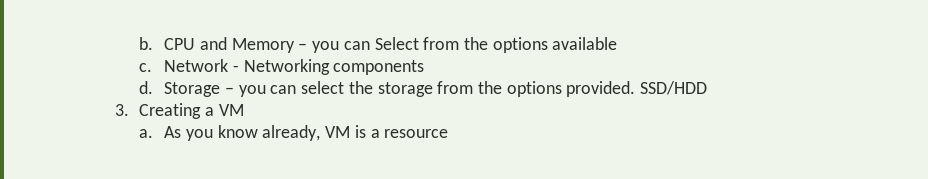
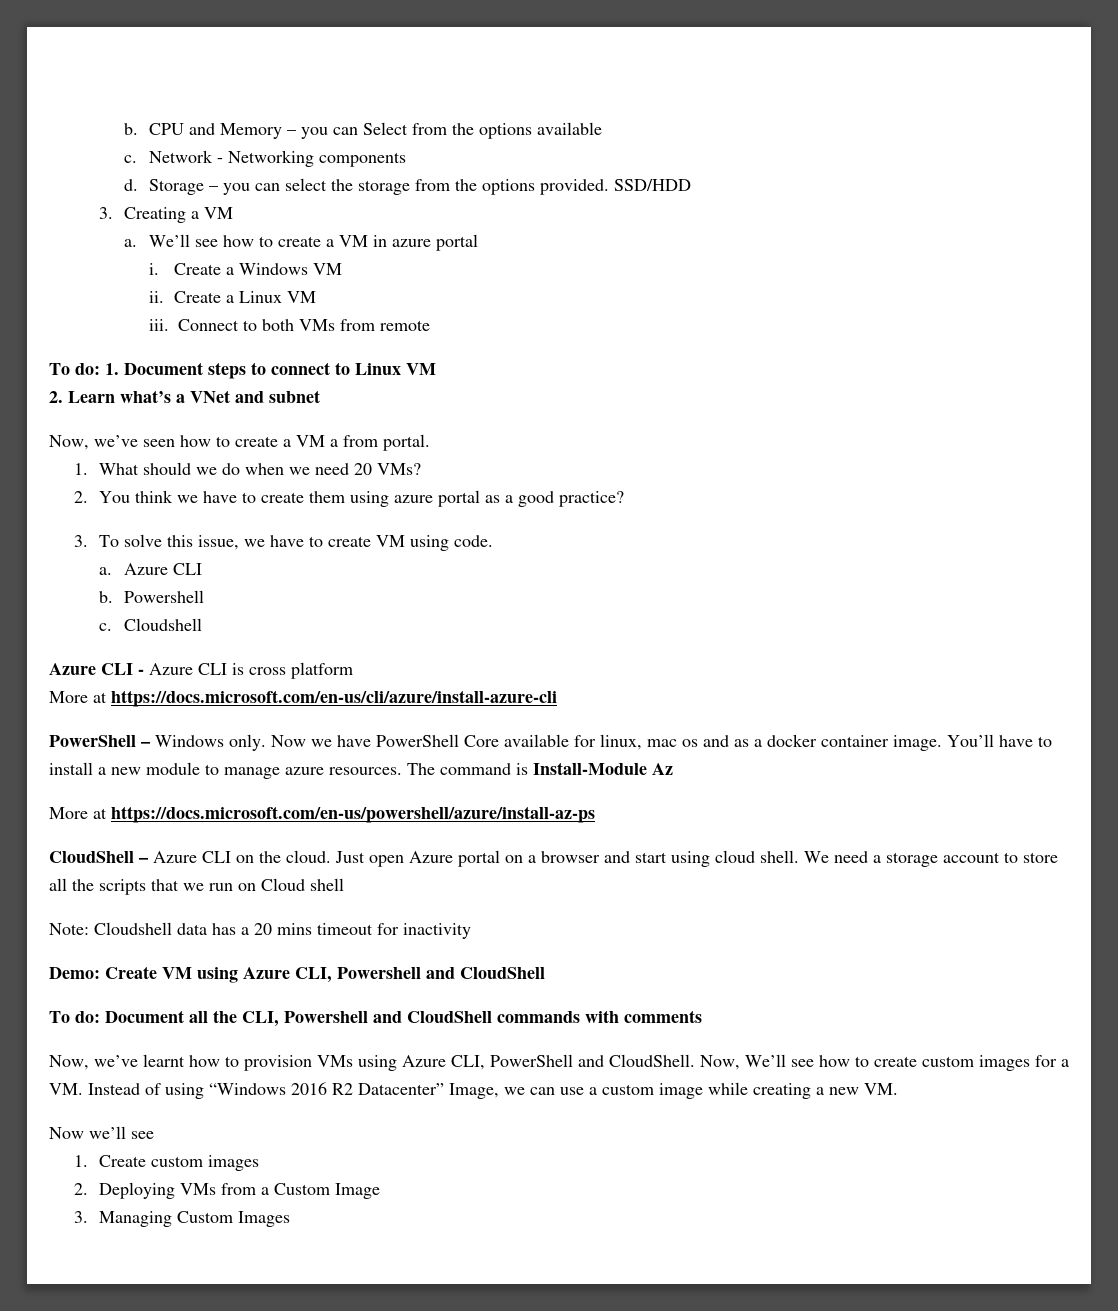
[164,125,449,141] As you know already, VM is a resource -> [148,234,478,251] [148,263,342,275] [148,291,316,303] [148,319,430,331] [49,362,436,379] [49,390,320,403] [49,434,430,451] [73,462,421,475] [73,490,624,507] [73,534,493,551] [98,563,202,575] [98,590,204,603] [98,618,202,631] [49,662,353,679] [49,690,557,707] [49,734,1052,751] [49,762,673,779] [49,806,595,823] [49,850,1058,867] [49,878,344,895] [49,922,471,939] [49,966,545,983] [49,1010,702,1027] [49,1054,1069,1071] [49,1082,898,1099] [49,1126,154,1139] [73,1155,259,1171] [73,1182,380,1199] [73,1211,290,1227] We’ll see how to create a VM in azure portal // i. Create a Windows VM // ii. Create a Linux VM // iii. Connect to both VMs from remote // To do: 1. Document steps to connect to Linux VM // 2. Learn what’s a VNet and subnet // Now, we’ve seen how to create a VM a from portal. // 1. What should we do when we need 20 VMs? // 2. You think we have to create them using azure portal as a good practice? // 3. To solve this issue, we have to create VM using code. // a. Azure CLI // b. Powershell // c. Cloudshell // Azure CLI - Azure CLI is cross platform // More at https://docs.microsoft.com/en-us/cli/azure/install-azure-cli // PowerShell – Windows only. Now we have PowerShell Core available for linux, mac os and as a docker container image. You’ll have to install a new module to manage azure resources. The command is Install-Module Az // More at https://docs.microsoft.com/en-us/powershell/azure/install-az-ps // CloudShell – Azure CLI on the cloud. Just open Azure portal on a browser and start using cloud shell. We need a storage account to store all the scripts that we run on Cloud shell // Note: Cloudshell data has a 20 mins timeout for inactivity // Demo: Create VM using Azure CLI, Powershell and CloudShell // To do: Document all the CLI, Powershell and CloudShell commands with comments // Now, we’ve learnt how to provision VMs using Azure CLI, PowerShell and CloudShell. Now, We’ll see how to create custom images for a VM. Instead of using “Windows 2016 R2 Datacenter” Image, we can use a custom image while creating a new VM. // Now we’ll see // 1. Create custom images // 2. Deploying VMs from a Custom Image // 3. Managing Custom Images

